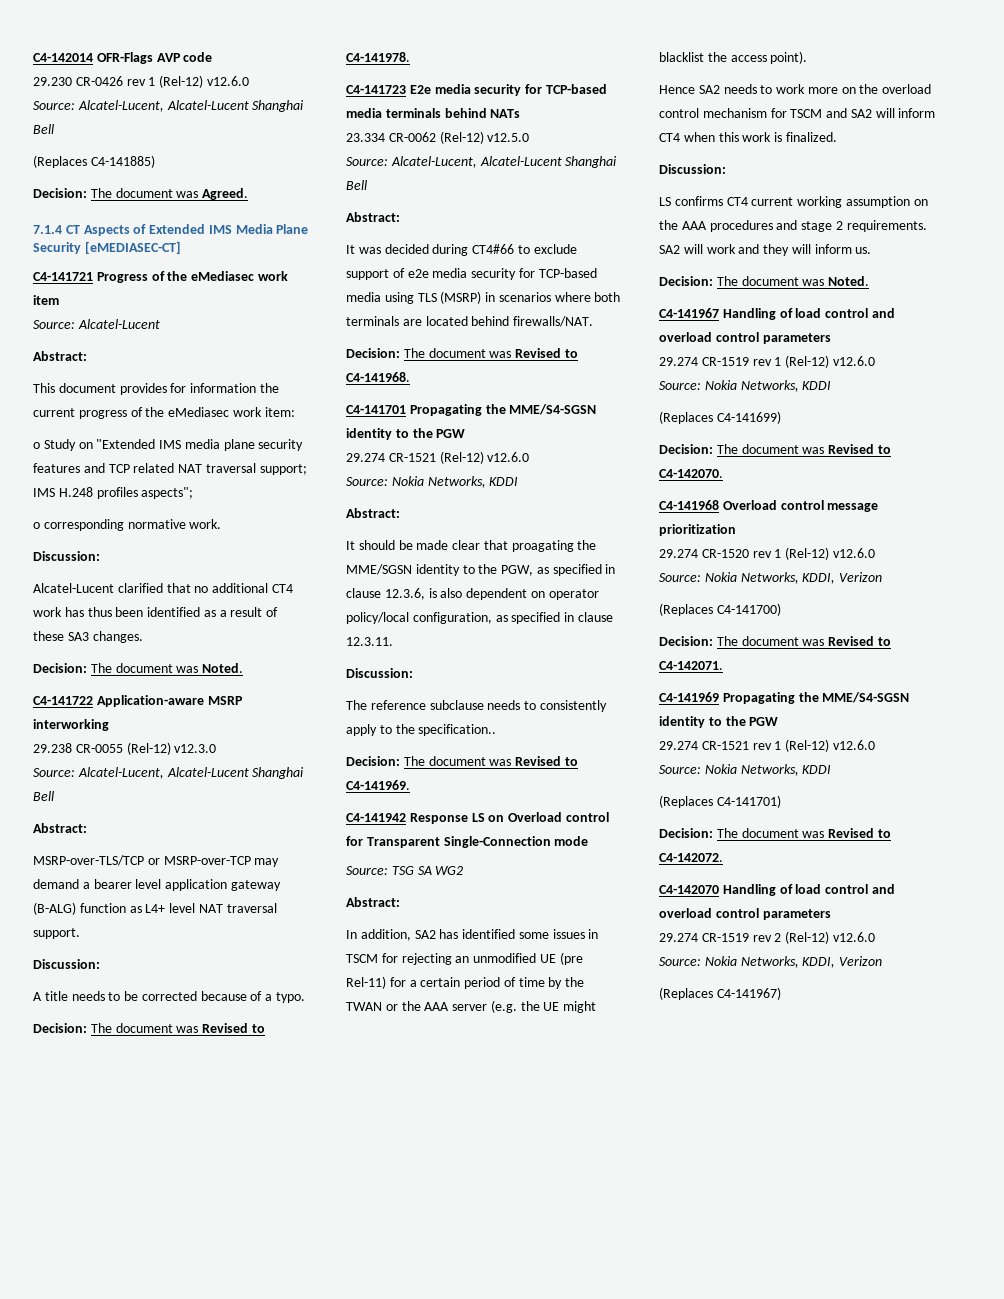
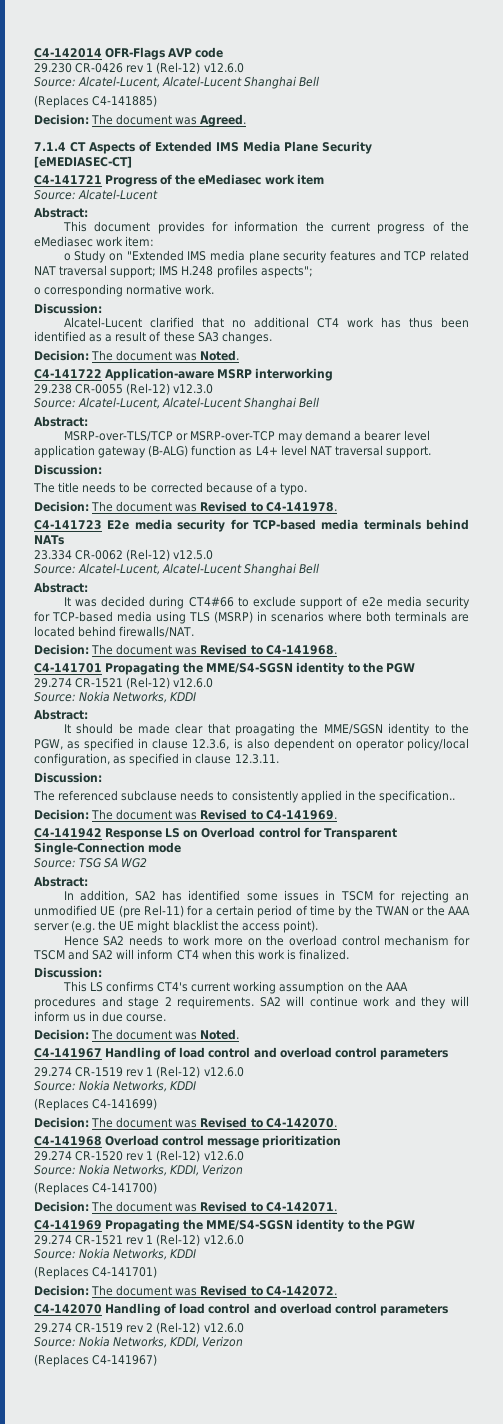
[33,992,42,1001] A -> [33,482,55,493] The
[370,700,426,710] reference -> [58,790,119,801] referenced
[346,724,392,736] apply to -> [300,790,355,803] applied in
(726, 169) none -> [62,981,87,992] This
[726,197,748,206] CT4 -> [157,982,189,992] CT4's
(703, 249) none -> [309,996,358,1007] continue
[855,247,872,254] us. -> [73,1011,167,1022] us in due course.

